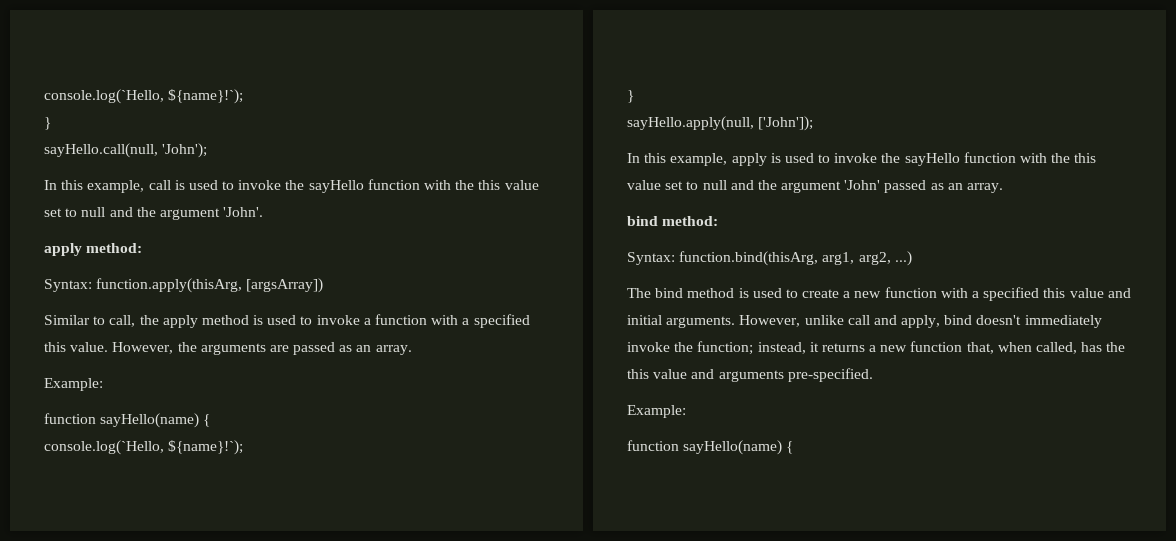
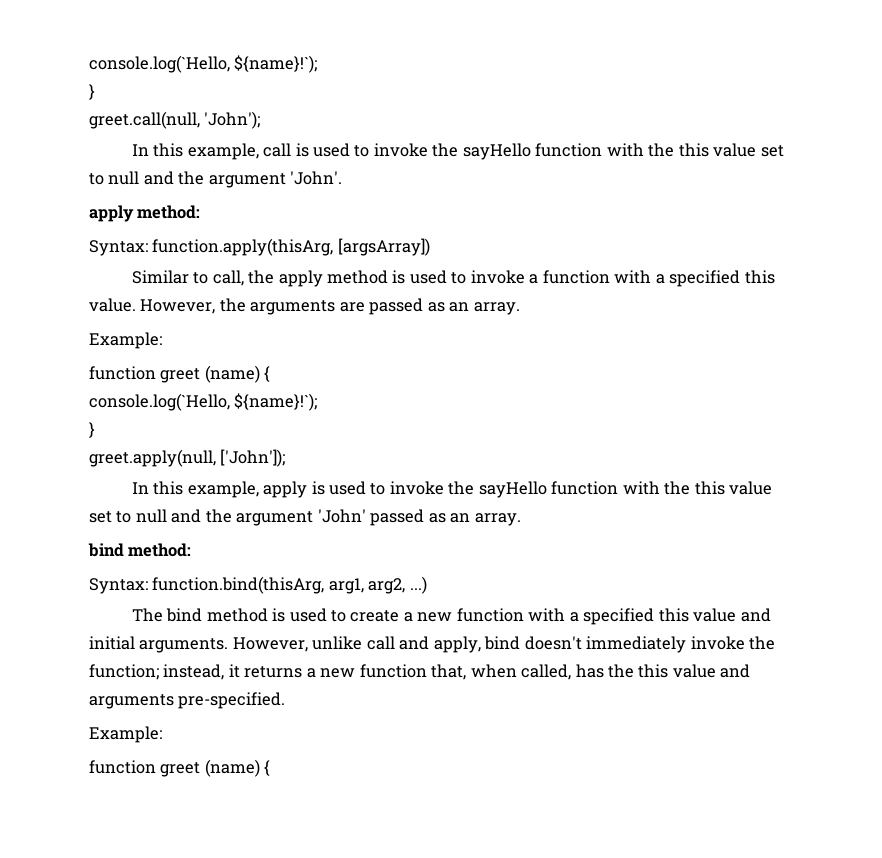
[44,89,244,104] [44,117,51,130] [44,143,158,158] console.log(`Hello, ${name}!`); // } // sayHello.call(null, -> [89,55,318,73] [89,84,95,100] [89,111,200,129] console.log(`Hello, ${name}!`); // } // greet.call(null,
[100,413,200,428] sayHello(name) -> [160,365,260,383] greet (name)
[627,116,754,131] sayHello.apply(null, -> [89,449,216,467] greet.apply(null,
[683,440,783,455] sayHello(name) -> [160,759,260,777] greet (name)

